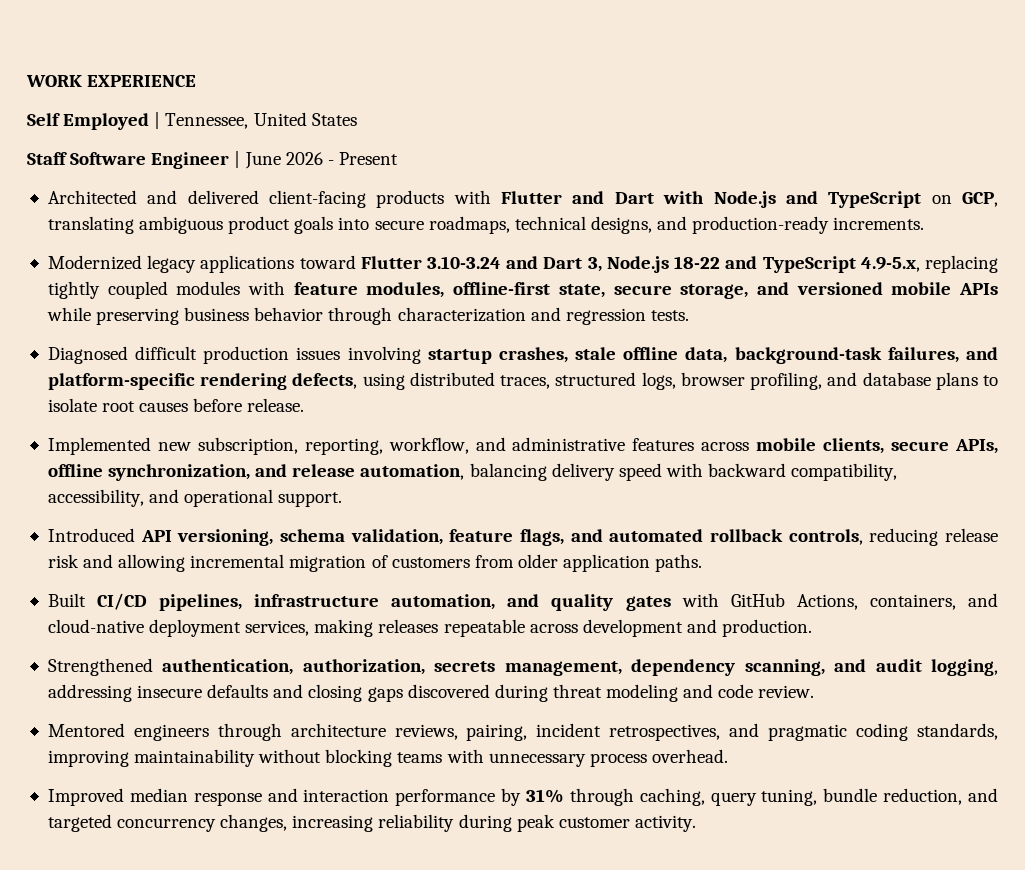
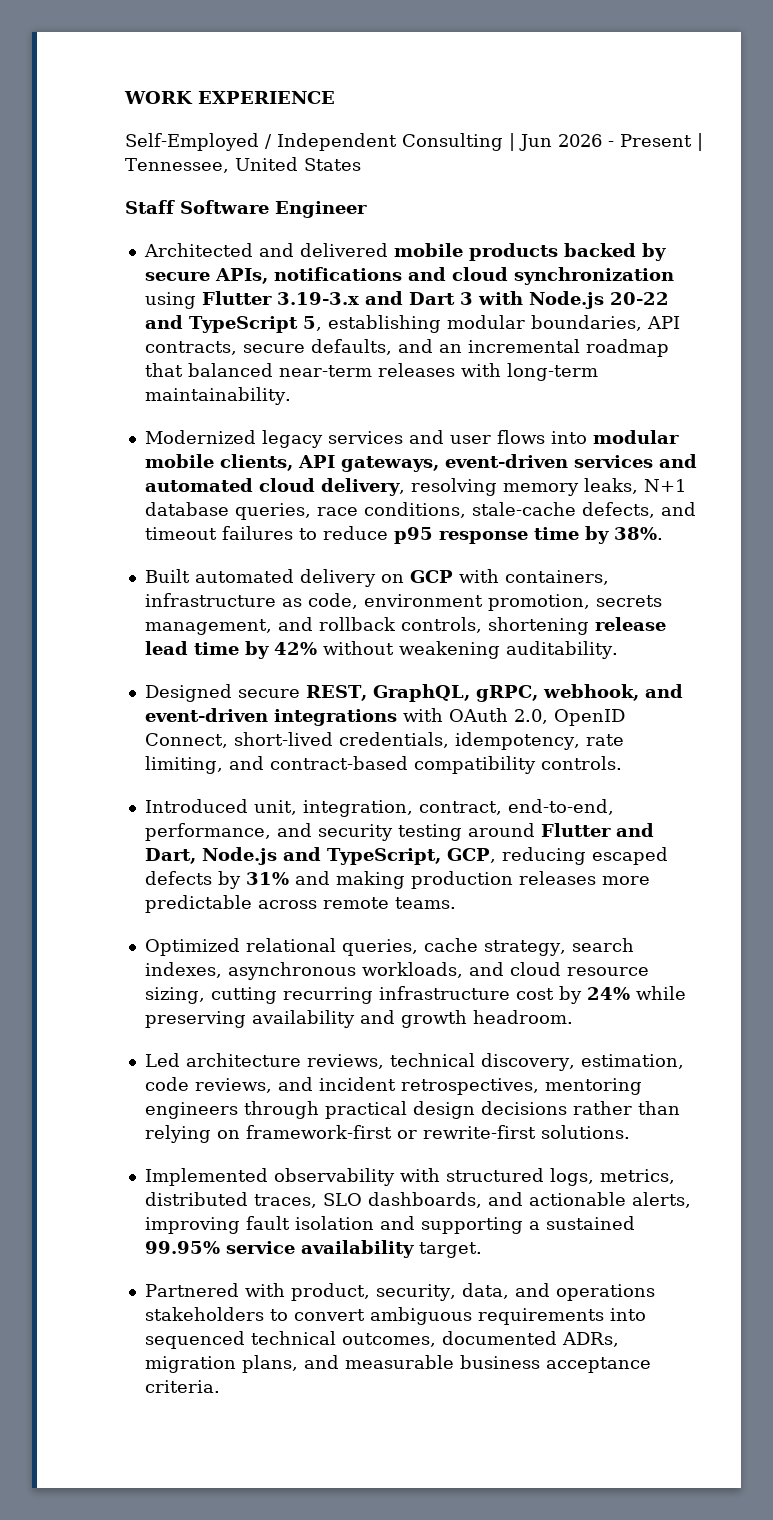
[27,113,150,130] Self Employed -> [125,133,692,151] Self-Employed / Independent Consulting | Jun 2026 - Present
[234,151,398,169] [47,190,654,208] | June 2026 - Present // Architected and delivered client-facing products with Flutter and Dart -> [143,243,666,261] [144,267,674,285] [144,291,473,309] // Architected and delivered mobile products backed by secure APIs, notifications and cloud synchronization using Flutter 3.19-3.x and Dart 3
[785,191,999,208] [47,216,925,234] [47,255,998,273] [47,281,999,299] [46,307,689,325] [47,346,998,364] [47,372,999,390] [47,398,305,412] [47,437,998,455] [47,463,898,481] [47,489,343,507] [47,528,998,546] [47,554,703,572] [47,593,999,611] [47,619,813,637] [47,658,998,676] [47,684,815,702] [47,723,998,741] [47,749,728,767] [47,788,999,806] [47,814,696,832] and TypeScript on GCP, translating ambiguous product goals into secure roadmaps, technical designs, and production-ready increments. // Modernized legacy applications toward Flutter 3.10-3.24 and Dart 3, Node.js 18-22 and TypeScript 4.9-5.x, replacing tightly coupled modules with feature modules, offline-first state, secure storage, and versioned mobile APIs while preserving business behavior through characterization and regression tests. // Diagnosed difficult production issues involving startup crashes, stale offline data, background-task failures, and platform-specific rendering defects, using distributed traces, structured logs, browser profiling, and database plans to isolate root causes before release. // Implemented new subscription, reporting, workflow, and administrative features across mobile clients, secure APIs, offline synchronization, and release automation, balancing delivery speed with backward compatibility, accessibility, and operational support. // Introduced API versioning, schema validation, feature flags, and automated rollback controls, reducing release risk and allowing incremental migration of customers from older application paths. // Built CI/CD pipelines, infrastructure automation, and quality gates with GitHub Actions, containers, and cloud-native deployment services, making releases repeatable across development and production. // Strengthened authentication, authorization, secrets management, dependency scanning, and audit logging, addressing insecure defaults and closing gaps discovered during threat modeling and code review. // Mentored engineers through architecture reviews, pairing, incident retrospectives, and pragmatic coding standards, improving maintainability without blocking teams with unnecessary process overhead. // Improved median response and interaction performance by 31% through caching, query tuning, bundle reduction, and targeted concurrency changes, increasing reliability during peak customer activity. -> [609,292,669,305] [144,315,680,333] [144,339,669,357] [144,363,598,381] [144,387,291,405] [144,430,679,448] [144,454,697,472] [144,478,686,496] [144,502,696,520] [144,526,663,544] [144,569,609,587] [144,593,662,611] [144,617,666,635] [144,641,618,659] [144,684,683,702] [144,708,625,726] [144,732,624,750] [144,756,622,774] [144,799,614,817] [144,823,654,841] [144,847,668,865] [144,871,650,889] [144,895,456,913] [144,938,634,956] [144,962,649,980] [144,986,686,1004] [144,1010,573,1028] [144,1053,684,1071] [144,1077,642,1095] [144,1101,680,1119] [144,1125,630,1143] [144,1168,675,1186] [144,1192,691,1208] [144,1216,635,1234] [144,1240,482,1258] [144,1283,655,1301] [144,1307,646,1325] [144,1331,619,1349] [144,1355,651,1373] [144,1380,220,1393] 20-22 and TypeScript 5, establishing modular boundaries, API contracts, secure defaults, and an incremental roadmap that balanced near-term releases with long-term maintainability. // Modernized legacy services and user flows into modular mobile clients, API gateways, event-driven services and automated cloud delivery, resolving memory leaks, N+1 database queries, race conditions, stale-cache defects, and timeout failures to reduce p95 response time by 38%. // Built automated delivery on GCP with containers, infrastructure as code, environment promotion, secrets management, and rollback controls, shortening release lead time by 42% without weakening auditability. // Designed secure REST, GraphQL, gRPC, webhook, and event-driven integrations with OAuth 2.0, OpenID Connect, short-lived credentials, idempotency, rate limiting, and contract-based compatibility controls. // Introduced unit, integration, contract, end-to-end, performance, and security testing around Flutter and Dart, Node.js and TypeScript, GCP, reducing escaped defects by 31% and making production releases more predictable across remote teams. // Optimized relational queries, cache strategy, search indexes, asynchronous workloads, and cloud resource sizing, cutting recurring infrastructure cost by 24% while preserving availability and growth headroom. // Led architecture reviews, technical discovery, estimation, code reviews, and incident retrospectives, mentoring engineers through practical design decisions rather than relying on framework-first or rewrite-first solutions. // Implemented observability with structured logs, metrics, distributed traces, SLO dashboards, and actionable alerts, improving fault isolation and supporting a sustained 99.95% service availability target. // Partnered with product, security, data, and operations stakeholders to convert ambiguous requirements into sequenced technical outcomes, documented ADRs, migration plans, and measurable business acceptance criteria.

